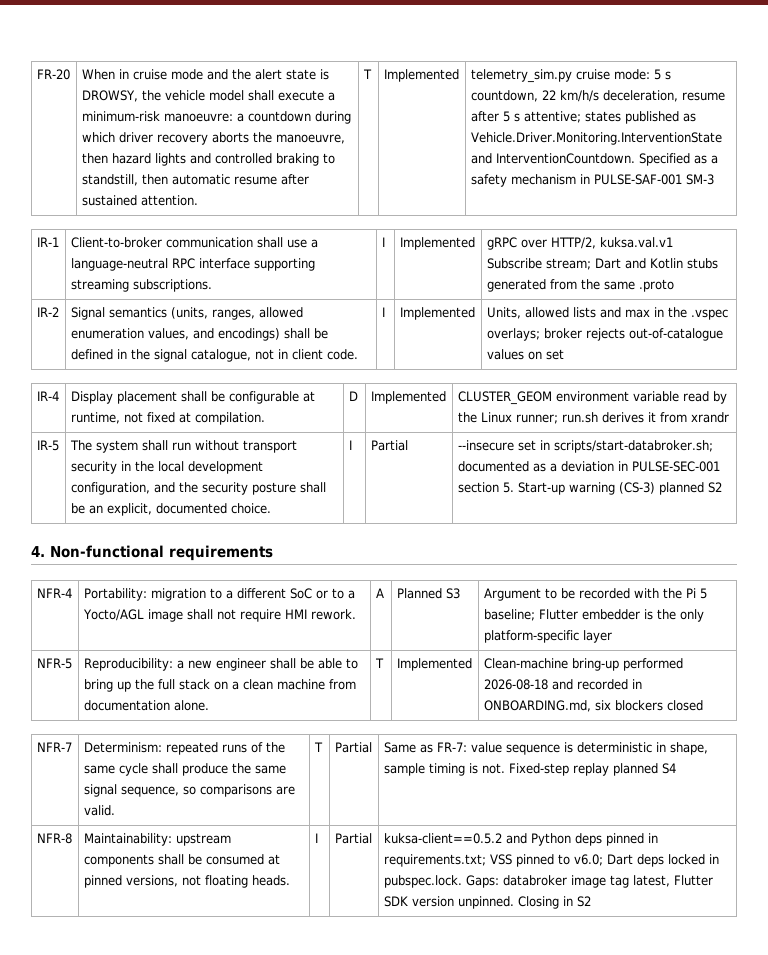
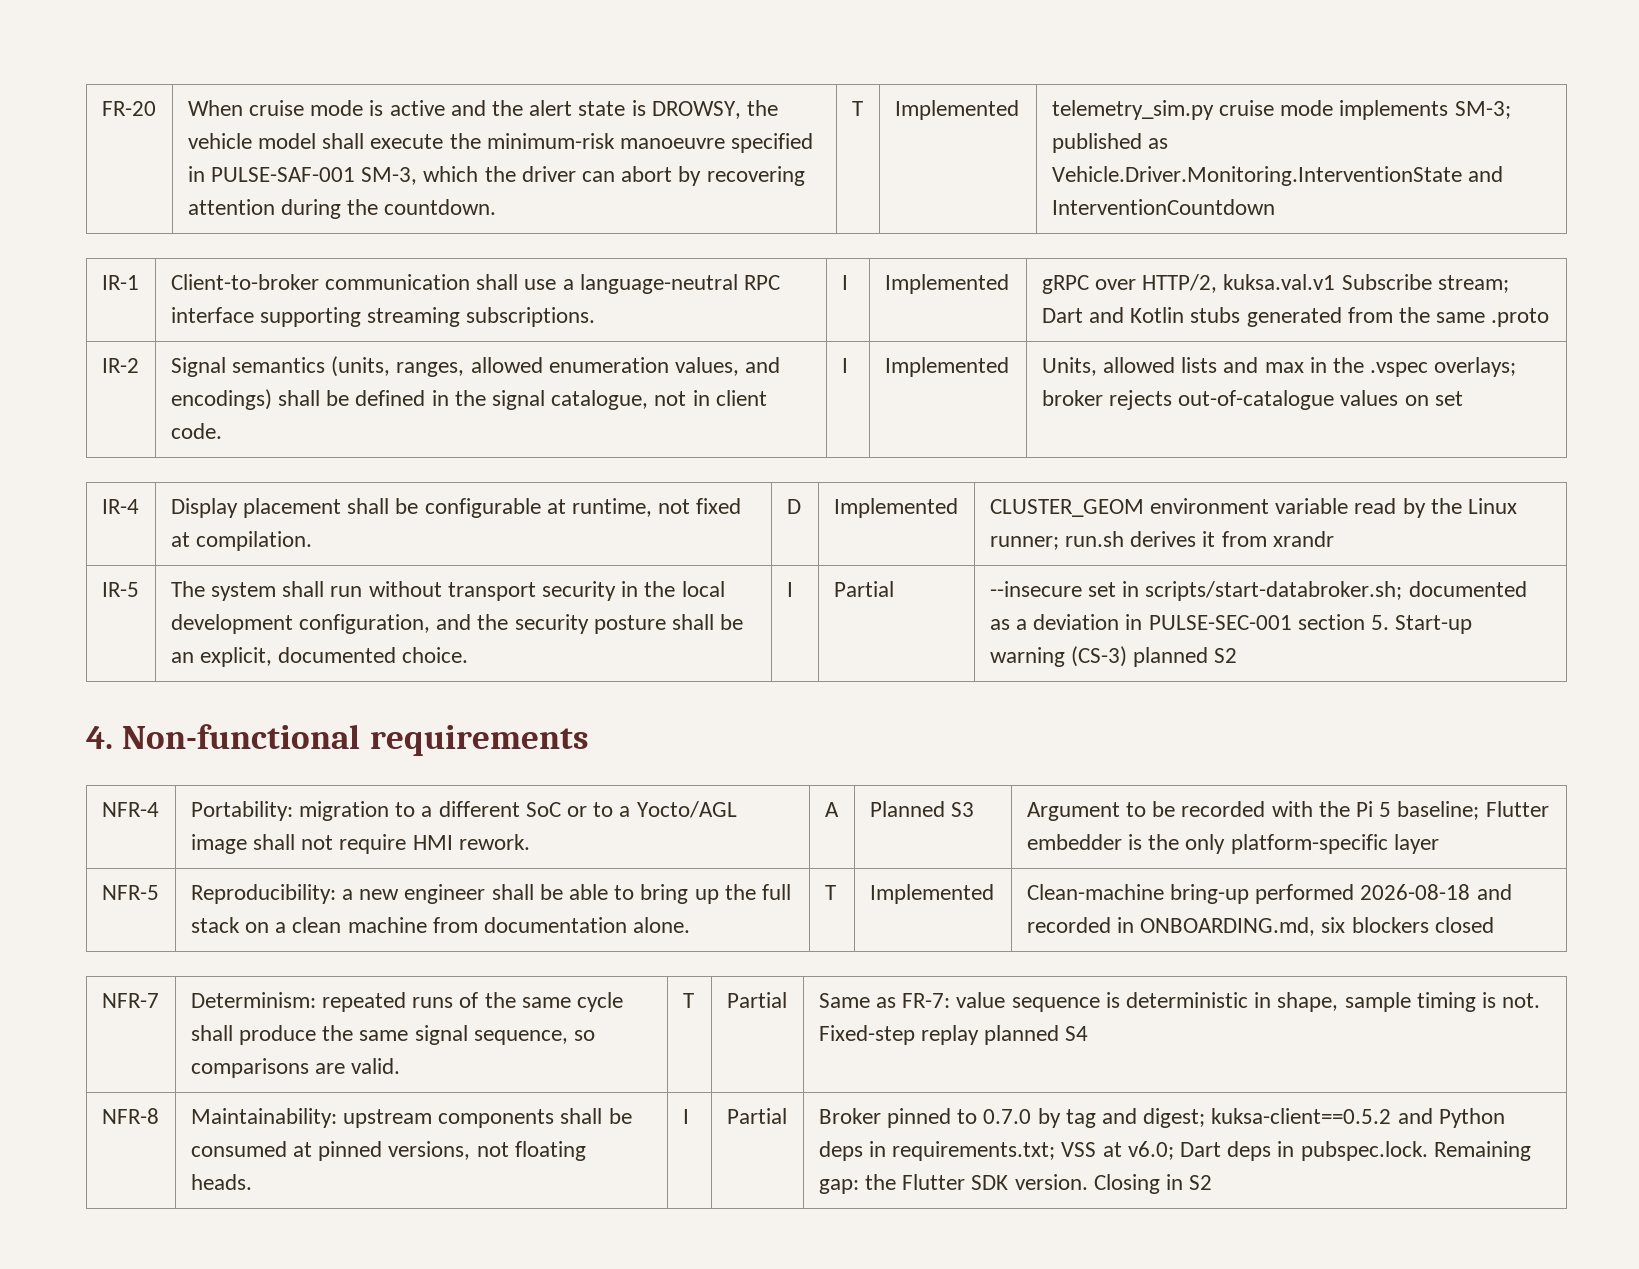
[118,69,203,80] in cruise mode -> [248,100,445,116] cruise mode is active
[327,92,335,101] [81,111,351,124] [81,132,345,145] [81,153,335,166] [81,174,309,186] [81,195,198,206] [362,69,372,79] [383,69,459,82] [470,69,671,83] [470,90,725,102] [470,111,696,124] [470,132,722,145] [470,153,718,166] [470,174,714,187] a minimum-risk manoeuvre: a countdown during which driver recovery aborts the manoeuvre, then hazard lights and controlled braking to standstill, then automatic resume after sustained attention. | T | Implemented | telemetry_sim.py cruise mode: 5 s countdown, 22 km/h/s deceleration, resume after 5 s attentive; states published as Vehicle.Driver.Monitoring.InterventionState and InterventionCountdown. Specified as a safety mechanism in PULSE-SAF-001 SM-3 -> [449,133,814,153] [187,166,805,186] [187,199,497,219] [851,101,863,116] [894,100,1019,120] [1051,100,1511,120] [1051,133,1168,153] [1051,166,1503,186] [1051,199,1275,215] the minimum-risk manoeuvre specified in PULSE-SAF-001 SM-3, which the driver can abort by recovering attention during the countdown. | T | Implemented | telemetry_sim.py cruise mode implements SM-3; published as Vehicle.Driver.Monitoring.InterventionState and InterventionCountdown
(372, 838) none -> [818,1108,1206,1128] Broker pinned to 0.7.0 by tag and digest;
[605,833,644,846] pinned -> (863, 1151) none
[515,854,570,867] pinned to -> [1102,1142,1122,1157] at
[667,854,705,865] locked -> (1272, 1151) none
[465,875,713,888] [383,896,514,909] Gaps: databroker image tag latest, Flutter SDK version unpinned. -> [1433,1141,1531,1161] [818,1174,1088,1194] Remaining gap: the Flutter SDK version.

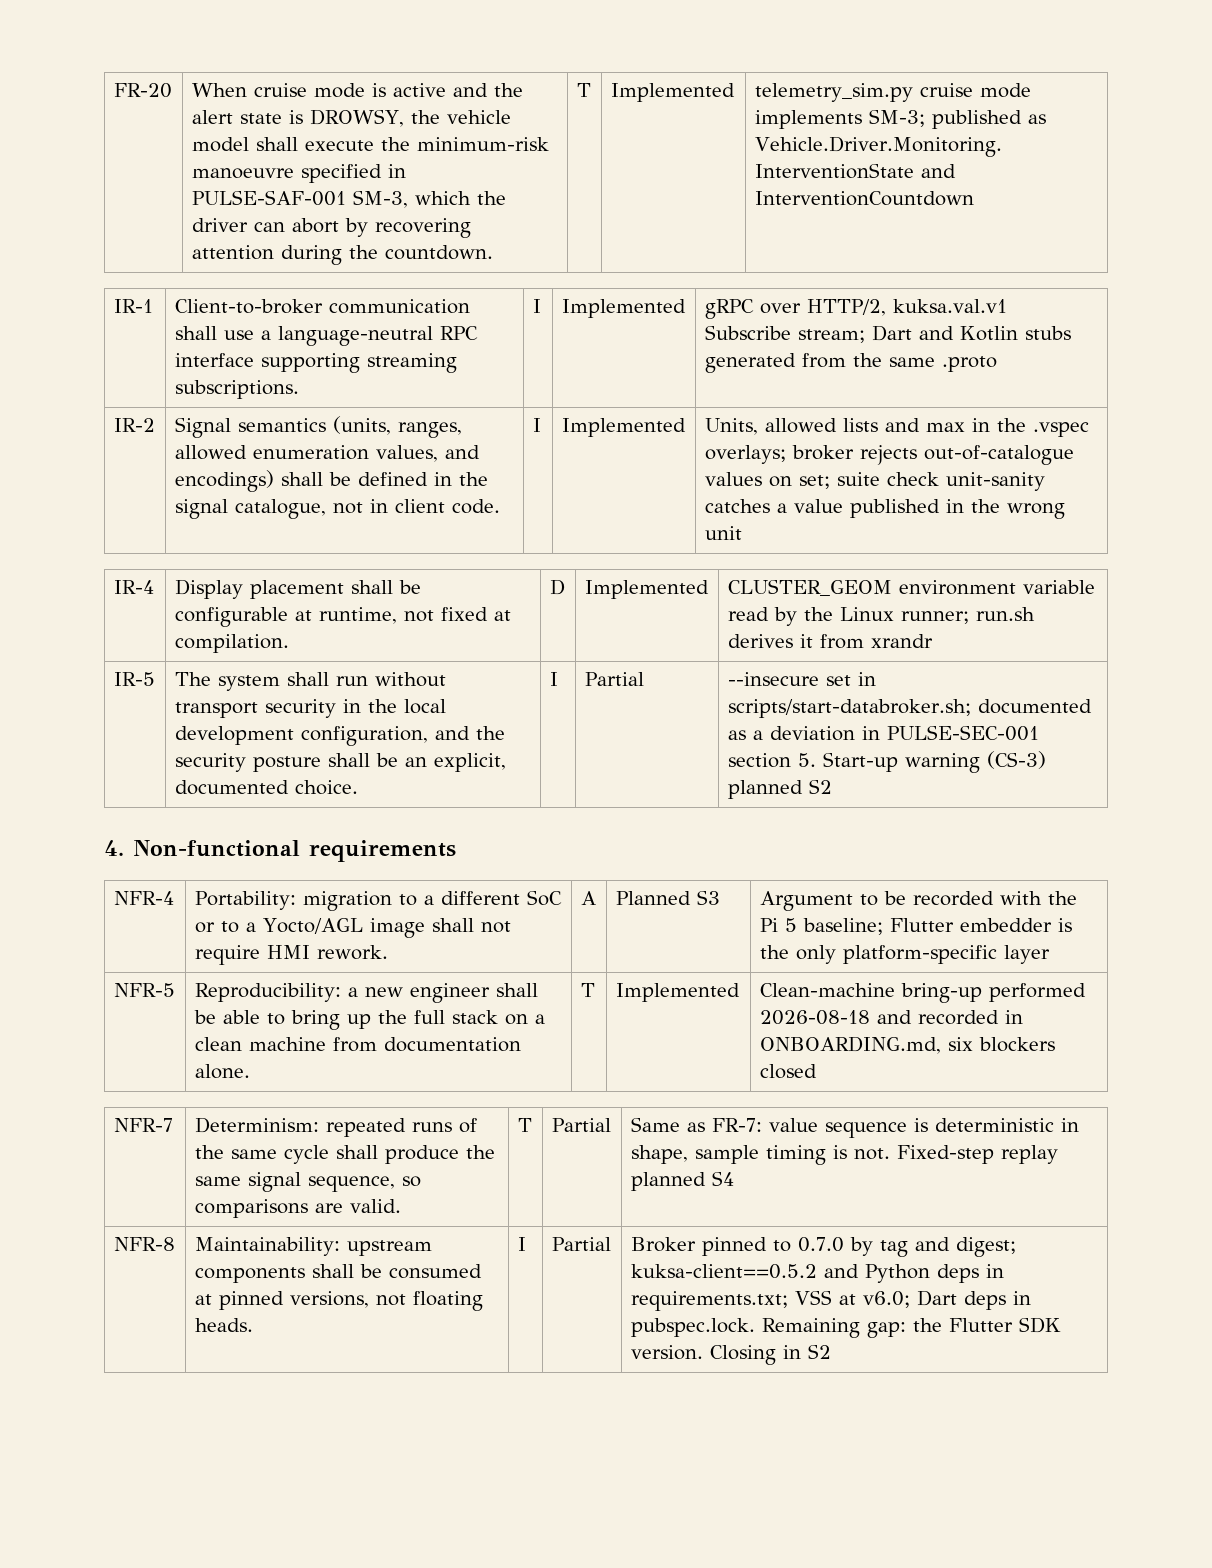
[1434,391,1463,406] set -> [798,472,1045,491] [704,499,1065,519] [704,526,742,540] set; suite check unit-sanity catches a value published in the wrong unit

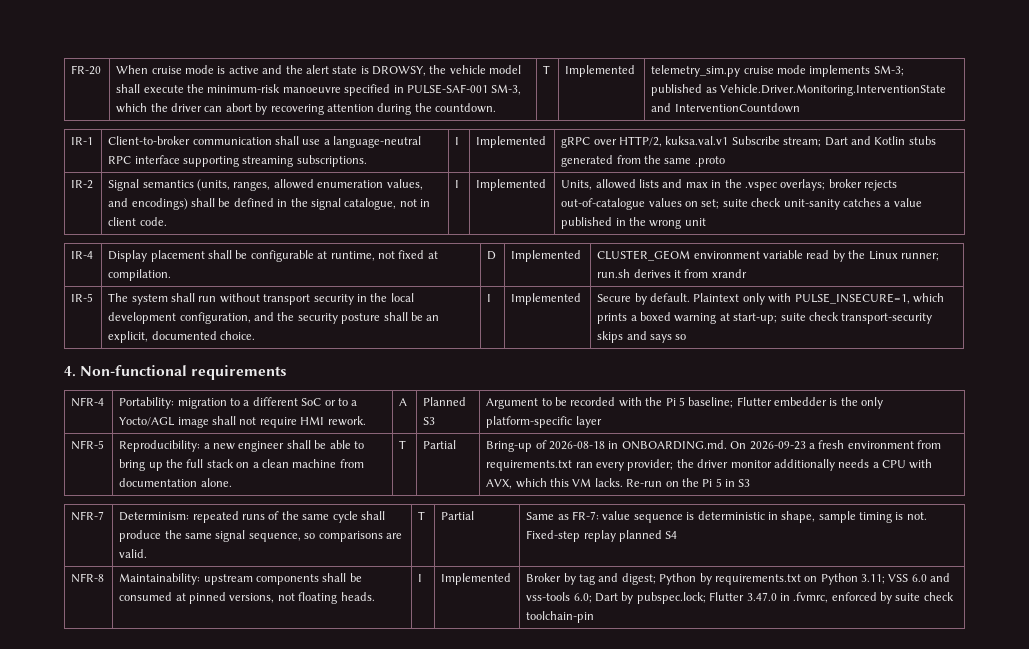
[584,672,644,686] [727,672,876,686] [727,699,1092,718] [727,725,1039,741] [727,751,1046,773] [727,779,832,799] Partial | --insecure set in scripts/start-databroker.sh; documented as a deviation in PULSE-SEC-001 section 5. Start-up warning (CS-3) planned S2 -> [511,293,582,305] [597,293,944,305] [597,312,933,324] [597,331,687,343] Implemented | Secure by default. Plaintext only with PULSE_INSECURE=1, which prints a boxed warning at start-up; suite check transport-security skips and says so
[615,983,740,1002] [759,983,1086,1003] [759,1010,1023,1025] [759,1036,1055,1054] [759,1064,817,1079] Implemented | Clean-machine bring-up performed 2026-08-18 and recorded in ONBOARDING.md, six blockers closed -> [423,440,457,449] [486,440,942,452] [486,459,933,471] [486,478,751,489] Partial | Bring-up of 2026-08-18 in ONBOARDING.md. On 2026-09-23 a fresh environment from requirements.txt ran every provider; the driver monitor additionally needs a CPU with AVX, which this VM lacks. Re-run on the Pi 5 in S3
[551,1237,611,1251] Partial -> [441,573,512,585] Implemented
[701,1237,844,1256] pinned to 0.7.0 -> (562, 577) none
[630,1264,1004,1283] [630,1290,1031,1311] [630,1317,1061,1338] [630,1344,831,1365] kuksa-client==0.5.2 and Python deps in requirements.txt; VSS at v6.0; Dart deps in pubspec.lock. Remaining gap: the Flutter SDK version. Closing in S2 -> [659,573,951,585] [526,592,954,604] [526,611,595,623] Python by requirements.txt on Python 3.11; VSS 6.0 and vss-tools 6.0; Dart by pubspec.lock; Flutter 3.47.0 in .fvmrc, enforced by suite check toolchain-pin

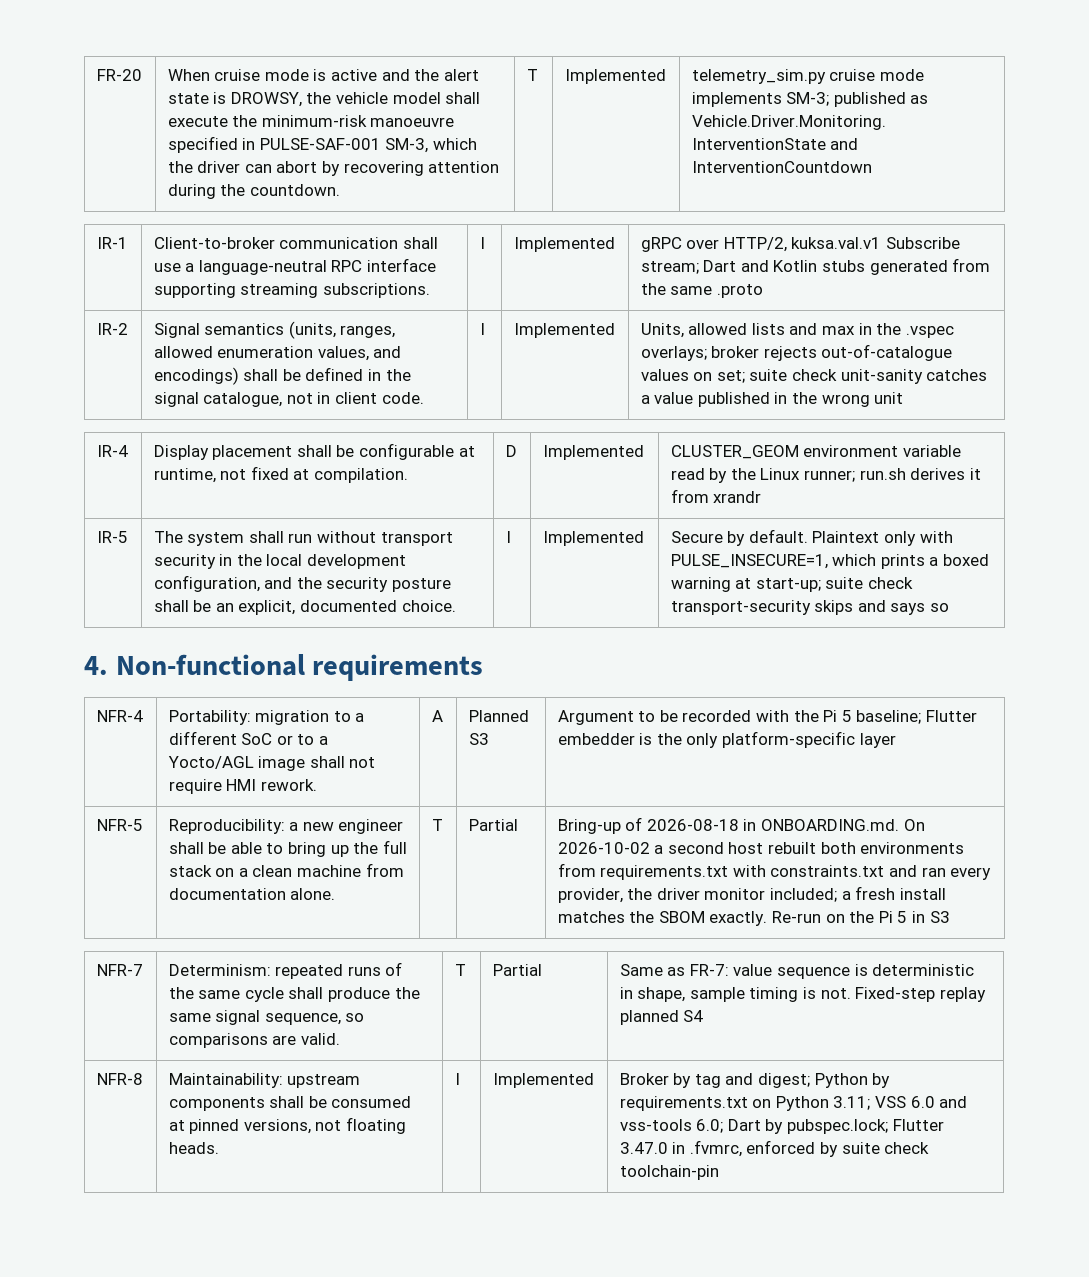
[749,440,942,450] [486,460,573,471] 2026-09-23 a fresh environment from requirements.txt -> [557,842,965,854] [557,863,917,880] 2026-10-02 a second host rebuilt both environments from requirements.txt with constraints.txt and
[627,459,674,471] provider; -> [557,888,623,903] provider,
[773,459,933,471] [486,478,623,489] additionally needs a CPU with AVX, which this VM lacks. -> [769,886,946,902] [557,911,768,926] included; a fresh install matches the SBOM exactly.

